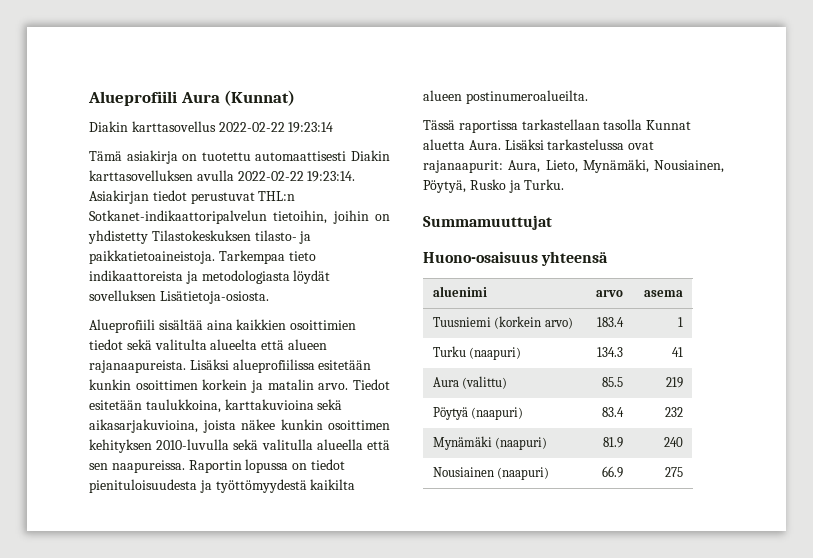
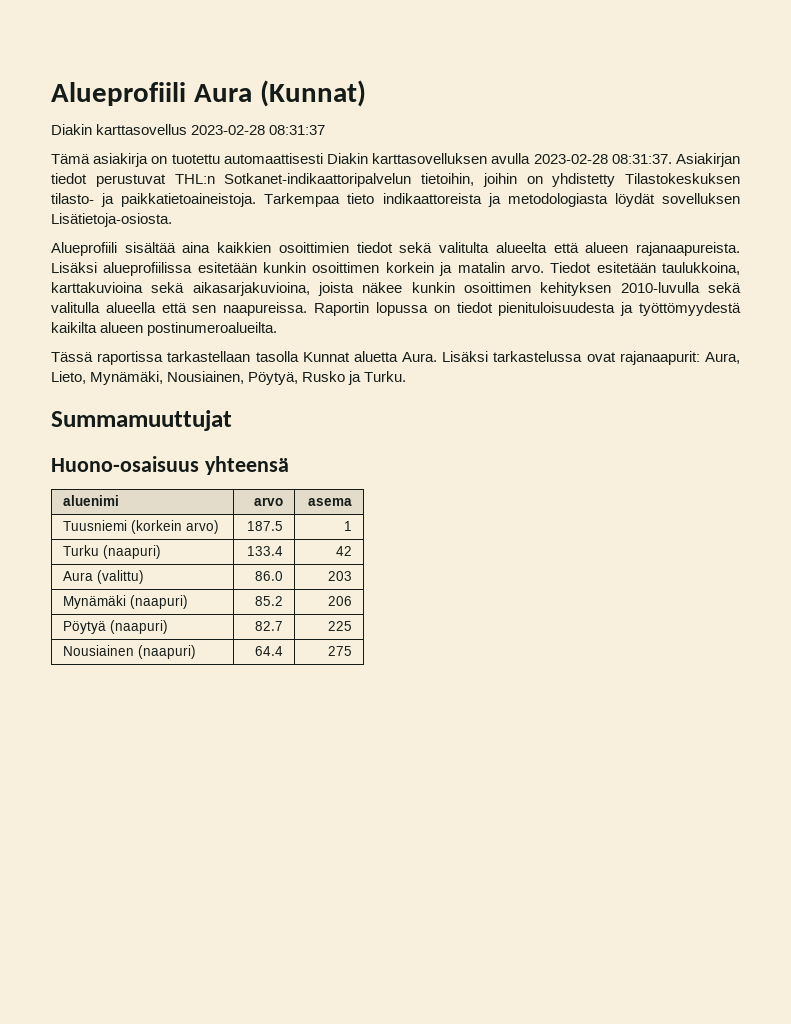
[218,122,334,133] 2022-02-22 19:23:14 -> [191,125,326,135] 2023-02-28 08:31:37
[237,171,356,182] 2022-02-22 19:23:14. -> [533,154,672,164] 2023-02-28 08:31:37.
[597,317,625,327] 183.4 -> [247,521,284,531] 187.5
[597,347,624,357] [672,347,684,357] 134.3 | 41 -> [247,546,284,556] [336,546,353,556] 133.4 | 42
[602,377,624,387] [666,377,684,388] [432,407,524,420] [602,407,625,417] [665,407,684,417] [432,436,548,450] [603,437,624,448] [664,437,684,447] 85.5 | 219 // Pöytyä (naapuri) | 83.4 | 232 // Mynämäki (naapuri) | 81.9 | 240 -> [255,571,284,581] [328,571,353,581] [62,595,188,609] [255,596,284,606] [328,596,353,606] [62,620,168,634] [255,621,284,631] [328,621,353,631] 86.0 | 203 // Mynämäki (naapuri) | 85.2 | 206 // Pöytyä (naapuri) | 82.7 | 225
[602,466,624,478] 66.9 -> [255,646,284,656] 64.4

